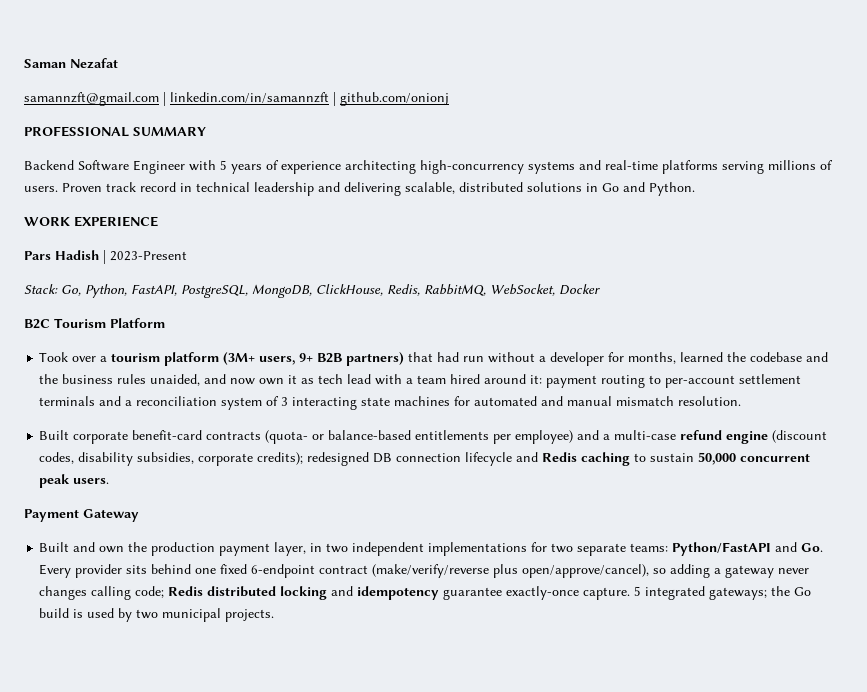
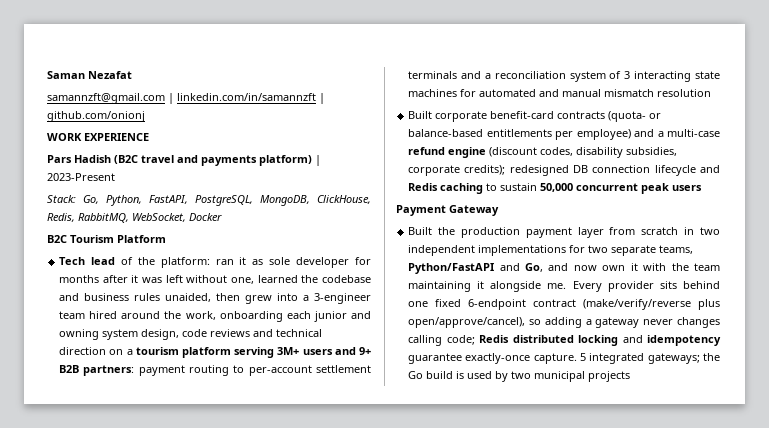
[24,126,206,137] [24,160,833,174] [24,182,695,196] // PROFESSIONAL SUMMARY // Backend Software Engineer with 5 years of experience architecting high-concurrency systems and real-time platforms serving millions of users. Proven track record in technical leadership and delivering scalable, distributed solutions in Go and Python. -> (145, 116) none
(99, 255) none -> [114,155,312,166] (B2C travel and payments platform)
[39,352,677,366] Took over a tourism platform (3M+ users, 9+ B2B partners) that had run without a developer for months, -> [59,257,371,268] [59,275,255,284] Tech lead of the platform: ran it as sole developer for months after it was left without one,
[39,374,59,384] the -> (80, 297) none
[204,374,543,385] and now own it as tech lead with a team hired around it: -> [216,293,372,304] [59,311,372,322] [59,329,323,340] [59,347,371,358] [59,365,135,376] then grew into a 3-engineer team hired around the work, onboarding each junior and owning system design, code reviews and technical direction on a tourism platform serving 3M+ users and 9+ B2B partners:
[678,396,742,406] resolution. -> [657,89,712,97] resolution
[73,478,110,484] users. -> [672,185,703,191] users
[73,542,125,553] and own -> (433, 231) none
[274,542,307,556] layer, -> [577,227,679,238] layer from scratch
[630,543,669,552] teams: -> [659,245,694,254] teams,
[801,543,824,552] Go. -> [524,263,720,272] [408,281,567,292] Go, and now own it with the team maintaining it alongside me.
[225,609,275,622] projects. -> [588,371,631,382] projects

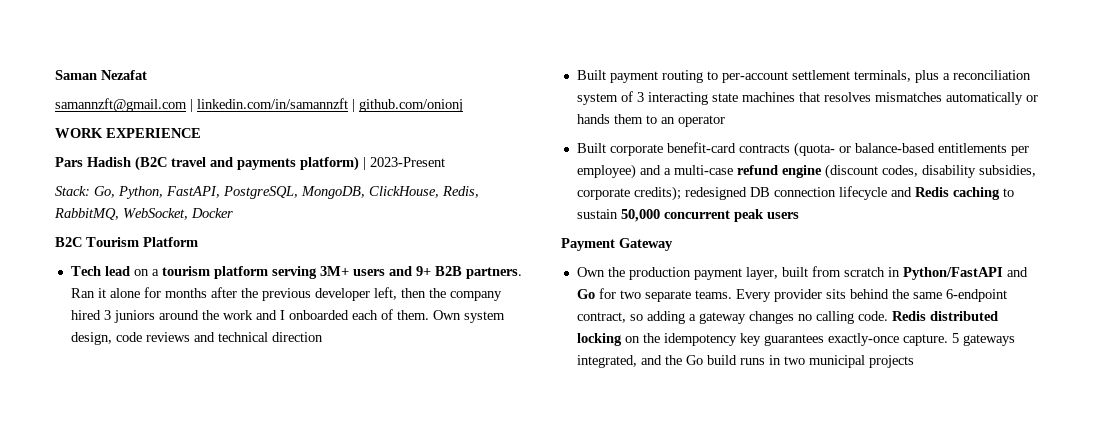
[120,257,371,268] [59,275,372,284] [59,293,372,304] [59,311,372,322] [59,329,323,340] [59,347,107,355] of the platform: ran it as sole developer for months after it was left without one, learned the codebase and business rules unaided, then grew into a 3-engineer team hired around the work, onboarding each junior and owning system design, code reviews and technical direction -> (130, 271) none
[83,365,135,376] partners: -> [465,267,522,279] [70,287,502,301] [70,309,505,323] [70,332,323,345] [576,70,606,80] partners. Ran it alone for months after the previous developer left, then the company hired 3 juniors around the work and I onboarded each of them. Own system design, code reviews and technical direction // Built
[408,71,481,79] terminals and -> [853,70,939,83] terminals, plus
[460,89,712,97] for automated and manual mismatch resolution -> [798,92,1038,105] [576,114,725,127] that resolves mismatches automatically or hands them to an operator
[408,227,433,235] Built -> [576,267,605,277] Own
[577,227,604,238] layer -> [745,267,808,280] layer, built
[700,227,720,235] [408,245,694,256] [408,263,720,274] [408,281,720,292] [408,299,720,310] [408,317,720,328] [408,335,721,346] [408,353,720,364] [408,371,509,382] two independent implementations for two separate teams, Python/FastAPI and Go, and now own it with the team maintaining it alongside me. Every provider sits behind one fixed 6-endpoint contract (make/verify/reverse plus open/approve/cancel), so adding a gateway never changes calling code; Redis distributed locking and idempotency guarantee exactly-once capture. 5 integrated gateways; the Go build is used by -> [902,267,1028,280] [576,288,1007,302] [576,311,998,324] [576,333,1015,346] [576,355,781,368] Python/FastAPI and Go for two separate teams. Every provider sits behind the same 6-endpoint contract, so adding a gateway changes no calling code. Redis distributed locking on the idempotency key guarantees exactly-once capture. 5 gateways integrated, and the Go build runs in

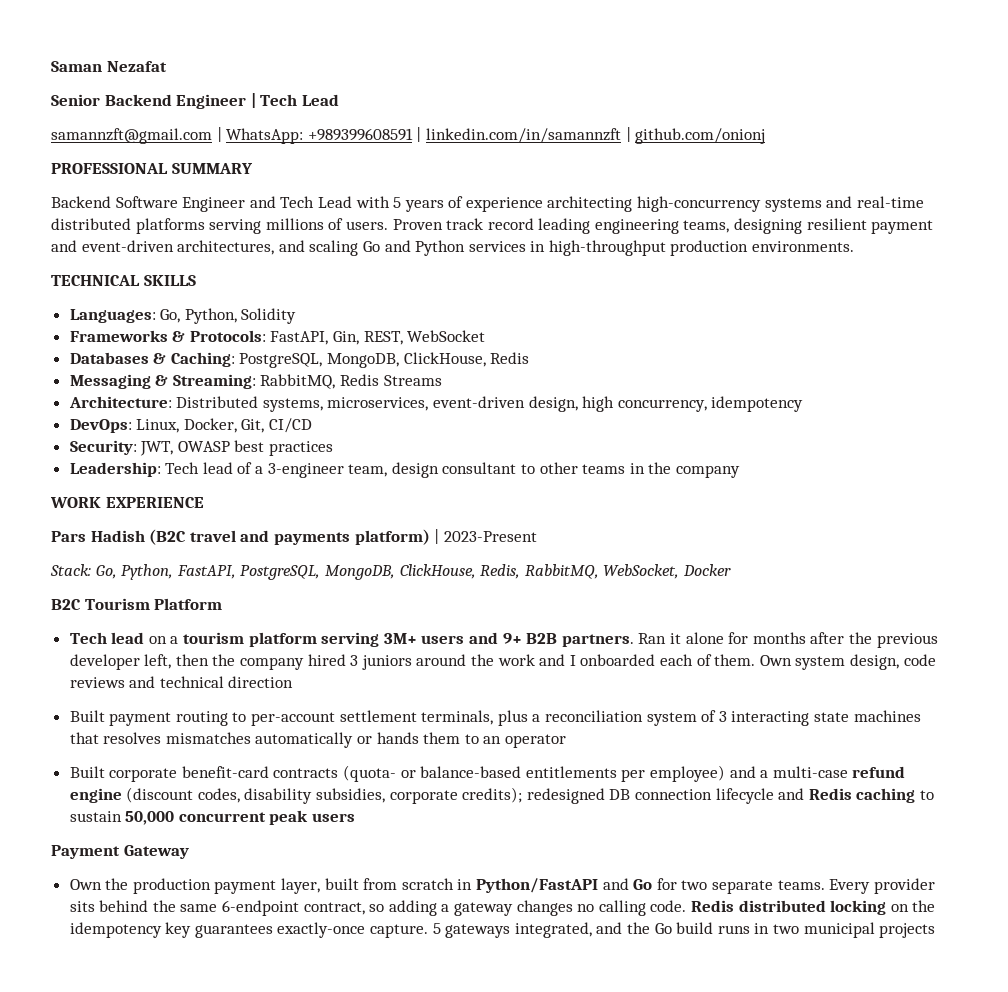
(147, 75) none -> [51,93,339,109] // Senior Backend Engineer | Tech Lead
(193, 105) none -> [226,127,422,144] WhatsApp: +989399608591 |
(463, 105) none -> [51,163,253,174] [51,196,924,212] [51,218,934,234] [51,240,855,256] [51,275,196,286] [69,308,297,324] [69,330,486,345] [69,352,530,368] [69,374,442,389] [68,396,804,412] [69,418,313,433] [69,440,334,456] [69,462,740,478] // PROFESSIONAL SUMMARY // Backend Software Engineer and Tech Lead with 5 years of experience architecting high-concurrency systems and real-time distributed platforms serving millions of users. Proven track record leading engineering teams, designing resilient payment and event-driven architectures, and scaling Go and Python services in high-throughput production environments. // TECHNICAL SKILLS // Languages: Go, Python, Solidity // Frameworks & Protocols: FastAPI, Gin, REST, WebSocket // Databases & Caching: PostgreSQL, MongoDB, ClickHouse, Redis // Messaging & Streaming: RabbitMQ, Redis Streams // Architecture: Distributed systems, microservices, event-driven design, high concurrency, idempotency // DevOps: Linux, Docker, Git, CI/CD // Security: JWT, OWASP best practices // Leadership: Tech lead of a 3-engineer team, design consultant to other teams in the company

